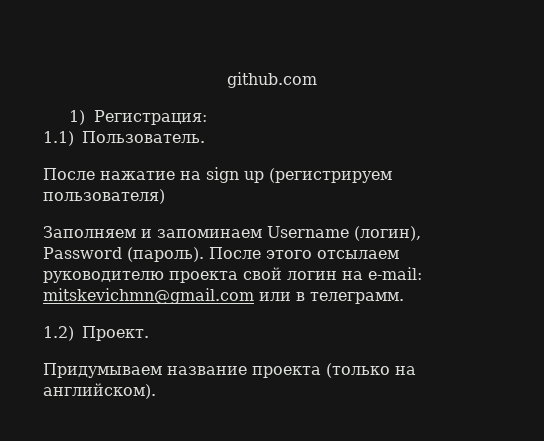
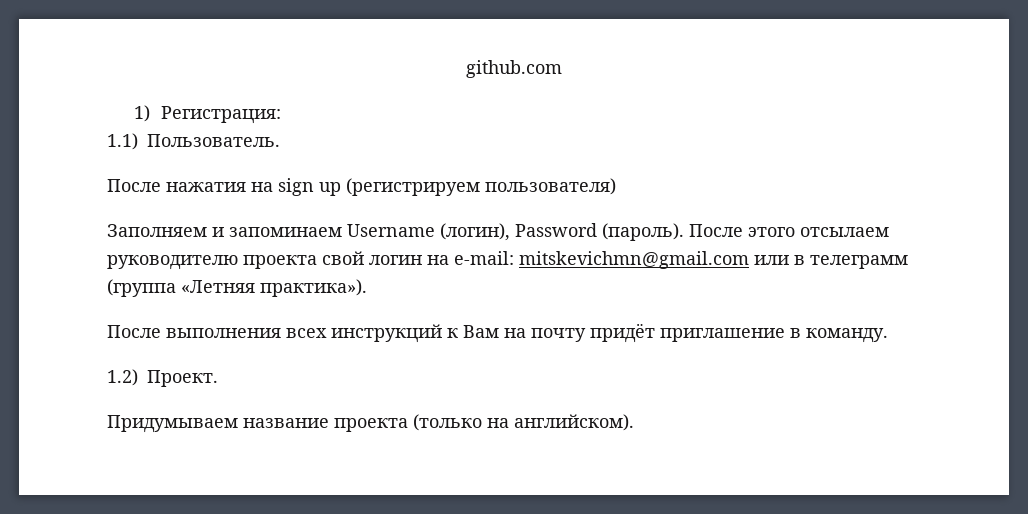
[100,171,175,180] нажатие -> [166,182,246,192] нажатия
[310,292,404,304] телеграмм. -> [810,255,908,269] [107,279,367,297] [107,323,888,343] телеграмм (группа «Летняя практика»). // После выполнения всех инструкций к Вам на почту придёт приглашение в команду.

